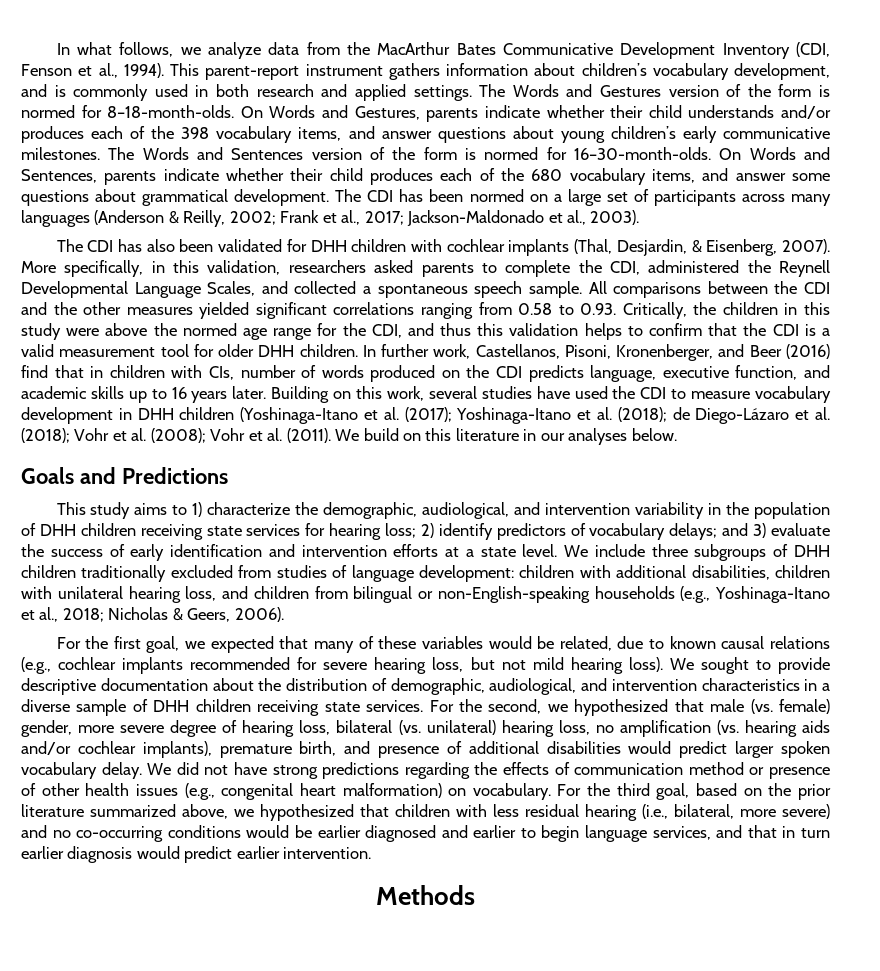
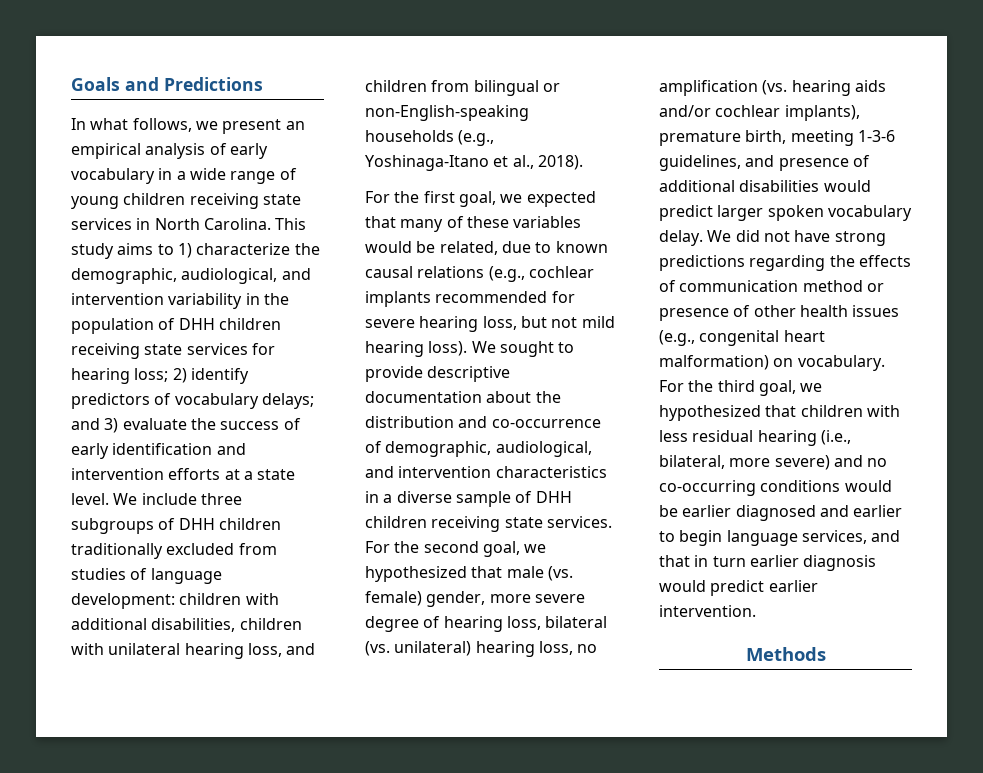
(56, 49) none -> [71,77,263,91] Goals and Predictions //
[207,42,830,59] [21,63,830,80] [21,84,830,101] [21,105,832,122] [21,126,830,143] [21,147,831,160] [21,168,831,185] [21,189,831,206] [21,210,640,227] [56,239,831,256] [21,260,830,277] [21,281,831,298] [21,302,830,319] [21,323,830,340] [21,344,830,361] [21,365,830,382] [21,386,832,403] [21,407,831,424] [21,428,677,445] [21,467,228,484] analyze data from the MacArthur Bates Communicative Development Inventory (CDI, Fenson et al., 1994). This parent-report instrument gathers information about children’s vocabulary development, and is commonly used in both research and applied settings. The Words and Gestures version of the form is normed for 8–18-month-olds. On Words and Gestures, parents indicate whether their child understands and/or produces each of the 398 vocabulary items, and answer questions about young children’s early communicative milestones. The Words and Sentences version of the form is normed for 16–30-month-olds. On Words and Sentences, parents indicate whether their child produces each of the 680 vocabulary items, and answer some questions about grammatical development. The CDI has been normed on a large set of participants across many languages (Anderson & Reilly, 2002; Frank et al., 2017; Jackson-Maldonado et al., 2003). // The CDI has also been validated for DHH children with cochlear implants (Thal, Desjardin, & Eisenberg, 2007). More specifically, in this validation, researchers asked parents to complete the CDI, administered the Reynell Developmental Language Scales, and collected a spontaneous speech sample. All comparisons between the CDI and the other measures yielded significant correlations ranging from 0.58 to 0.93. Critically, the children in this study were above the normed age range for the CDI, and thus this validation helps to confirm that the CDI is a valid measurement tool for older DHH children. In further work, Castellanos, Pisoni, Kronenberger, and Beer (2016) find that in children with CIs, number of words produced on the CDI predicts language, executive function, and academic skills up to 16 years later. Building on this work, several studies have used the CDI to measure vocabulary development in DHH children (Yoshinaga-Itano et al. (2017); Yoshinaga-Itano et al. (2018); de Diego-Lázaro et al. (2018); Vohr et al. (2008); Vohr et al. (2011). We build on this literature in our analyses below. // Goals and Predictions // -> [222,119,305,134] [71,143,268,159] [71,168,297,184] [71,193,301,209] [71,218,271,230] present an empirical analysis of early vocabulary in a wide range of young children receiving state services in North Carolina.
[62,607,284,622] 2018; Nicholas & Geers, 2006). -> [537,155,583,170] 2018).
(367, 684) none -> [458,416,601,428] and co-occurrence
[488,699,542,714] second, -> [423,541,520,557] second goal,
(337, 748) none -> [790,130,895,146] [659,155,741,171] meeting 1-3-6 guidelines,
[696,783,831,800] [21,804,228,819] based on the prior literature summarized above, -> (796, 388) none

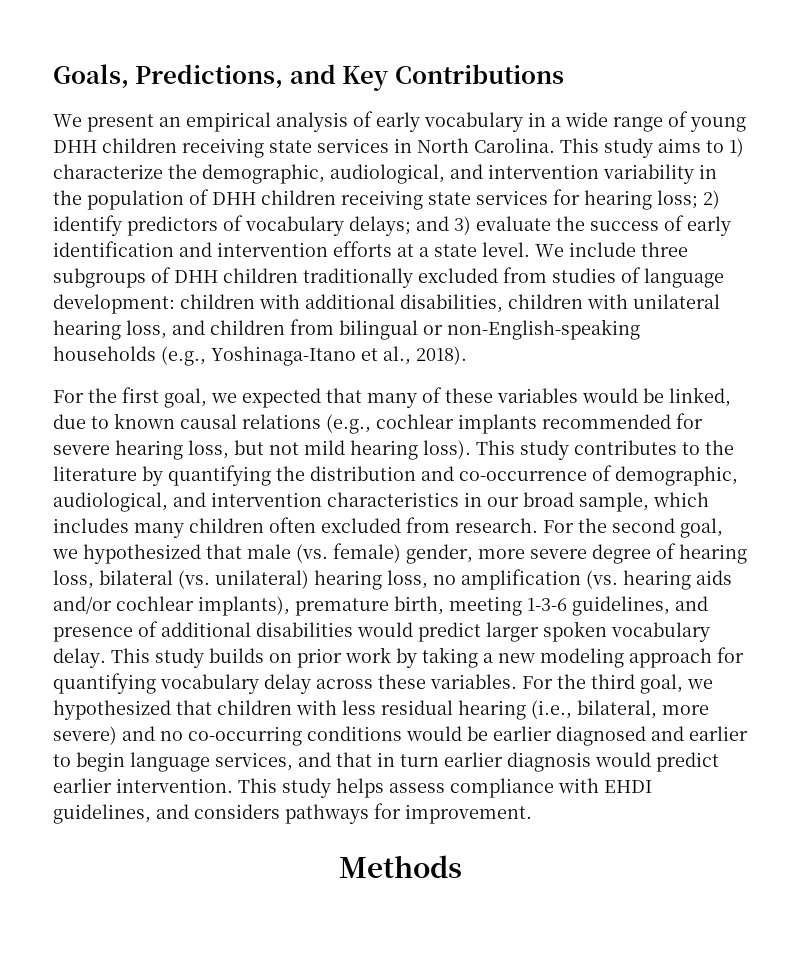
[71,77,263,91] [71,118,218,132] Goals and Predictions // In what follows, we -> [53,64,564,91] [53,114,82,127] Goals, Predictions, and Key Contributions // We
(119, 202) none -> [53,140,97,153] DHH
[439,241,498,255] related, -> [669,387,731,407] linked,
[471,341,575,357] [365,366,511,382] [365,391,532,403] We sought to provide descriptive documentation about -> [476,440,734,460] [53,465,271,486] This study contributes to the literature by quantifying
[383,491,572,507] [365,516,612,532] a diverse sample of DHH children receiving state services. -> [487,492,709,512] [53,517,538,538] our broad sample, which includes many children often excluded from research.
[707,230,886,246] [659,255,911,271] [659,280,884,292] [659,305,900,321] [659,330,825,346] [659,355,885,371] We did not have strong predictions regarding the effects of communication method or presence of other health issues (e.g., congenital heart malformation) on vocabulary. -> [111,647,744,668] [53,673,517,694] This study builds on prior work by taking a new modeling approach for quantifying vocabulary delay across these variables.
(756, 611) none -> [238,778,652,798] [53,803,532,824] This study helps assess compliance with EHDI guidelines, and considers pathways for improvement.

